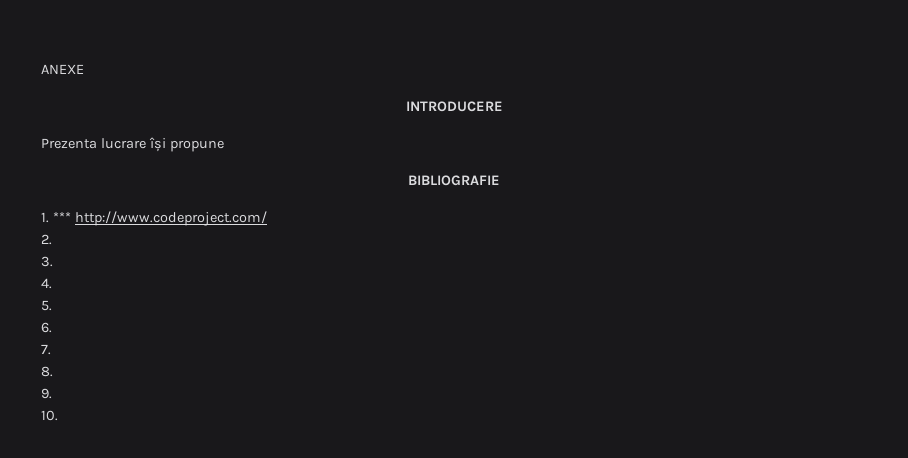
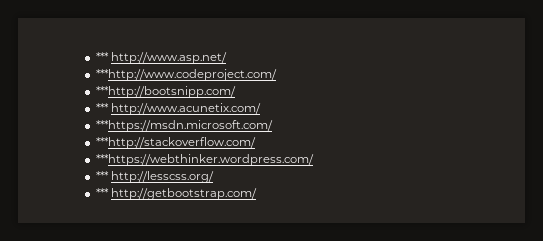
[41,64,84,74] [405,101,503,112] [41,137,224,152] [408,175,500,186] [41,211,267,226] [41,234,52,245] [41,256,53,267] [41,278,52,289] [41,300,52,311] [41,322,52,333] [41,344,51,355] [41,366,53,377] [41,388,52,399] [41,410,58,421] ANEXE // INTRODUCERE // Prezenta lucrare își propune // BIBLIOGRAFIE // 1. *** http://www.codeproject.com/ // 2. // 3. // 4. // 5. // 6. // 7. // 8. // 9. // 10. -> [95,52,227,64] [95,69,277,81] [95,86,236,98] [95,103,261,115] [95,120,273,132] [95,137,256,149] [95,154,314,166] [95,171,214,183] [95,188,257,200] *** http://www.asp.net/ // ***http://www.codeproject.com/ // ***http://bootsnipp.com/ // *** http://www.acunetix.com/ // ***https://msdn.microsoft.com/ // ***http://stackoverflow.com/ // ***https://webthinker.wordpress.com/ // *** http://lesscss.org/ // *** http://getbootstrap.com/

